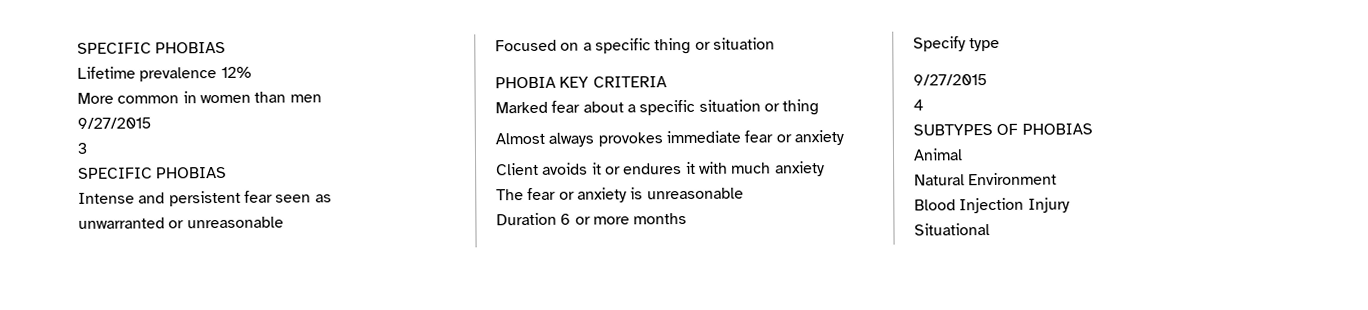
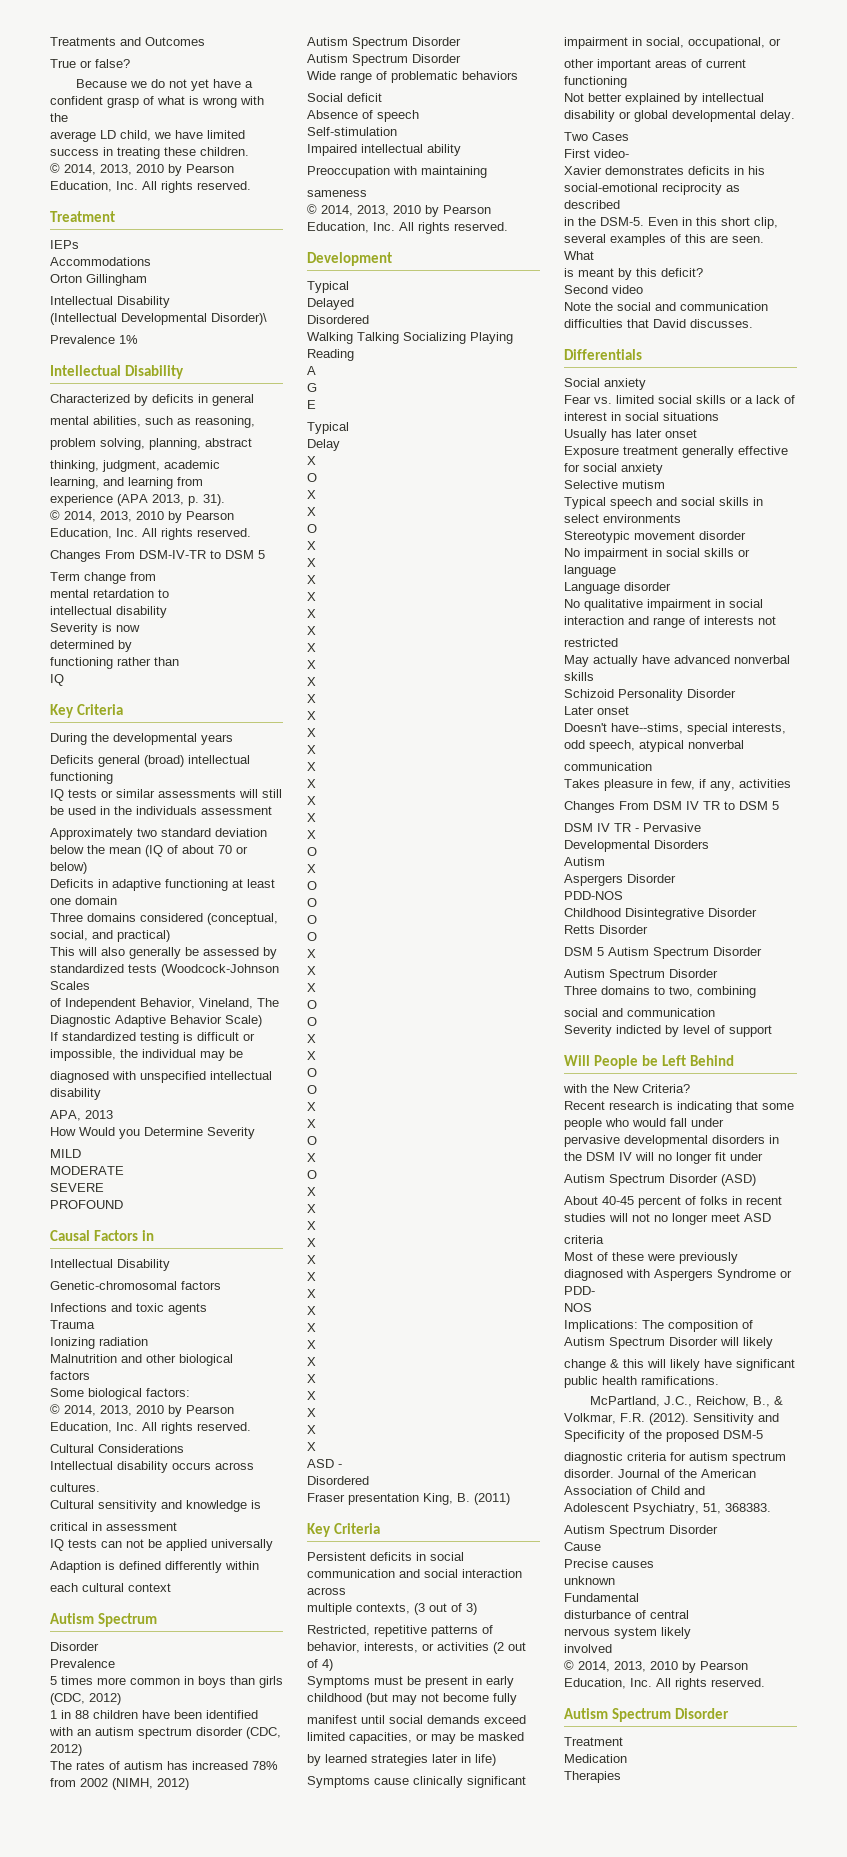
[77,41,227,54] [77,66,252,82] [77,91,322,104] [77,117,151,129] [77,142,87,154] [78,166,228,179] [78,190,332,207] [78,216,284,229] [495,37,775,55] [495,76,667,89] [495,99,820,116] [495,129,844,147] [496,161,825,177] [496,187,744,203] [496,212,688,226] [913,36,1001,52] [913,74,987,86] [913,99,924,111] [913,123,1093,136] [913,148,963,161] [914,172,1058,186] [914,197,1070,214] [914,223,990,236] SPECIFIC PHOBIAS // Lifetime prevalence 12% // More common in women than men // 9/27/2015 // 3 // SPECIFIC PHOBIAS // Intense and persistent fear seen as // unwarranted or unreasonable // Focused on a specific thing or situation // PHOBIA KEY CRITERIA // Marked fear about a specific situation or thing // Almost always provokes immediate fear or anxiety // Client avoids it or endures it with much anxiety // The fear or anxiety is unreasonable // Duration 6 or more months // Specify type // 9/27/2015 // 4 // SUBTYPES OF PHOBIAS // Animal // Natural Environment // Blood Injection Injury // Situational -> [50,37,205,46] [50,59,130,68] [75,79,253,91] [50,96,264,108] [50,113,68,122] [50,130,245,142] [50,147,249,159] [50,163,234,176] [50,181,251,193] [50,211,115,222] [50,240,79,249] [50,257,151,266] [50,274,147,286] [50,296,170,308] [50,313,267,325] [50,335,138,344] [50,365,185,379] [50,394,254,406] [50,416,255,428] [50,438,252,450] [50,460,220,472] [50,477,203,489] [50,494,225,506] [50,510,234,523] [50,528,251,540] [50,550,265,562] [50,572,156,584] [50,589,169,598] [50,606,167,618] [50,623,140,635] [50,640,132,652] [50,657,179,669] [50,674,64,686] [50,704,124,718] [50,733,233,745] [50,755,250,767] [50,772,113,784] [50,789,282,801] [50,806,272,815] [50,828,267,840] [50,845,248,857] [50,862,87,874] [50,879,275,891] [50,896,117,905] [50,913,278,925] [50,930,170,942] [50,947,277,959] [50,964,279,976] [50,981,90,990] [50,998,279,1010] [50,1015,262,1027] [50,1032,255,1044] [50,1049,243,1061] [50,1071,272,1083] [50,1088,101,1100] [50,1110,113,1121] [50,1127,255,1139] [50,1149,81,1158] [50,1166,124,1175] [50,1183,104,1192] [50,1200,123,1209] [50,1230,155,1241] [50,1259,170,1271] [50,1281,221,1290] [50,1303,207,1315] [50,1320,95,1329] [50,1337,148,1349] [50,1354,233,1366] [50,1371,90,1380] [50,1388,190,1400] [50,1404,234,1417] [50,1422,251,1434] [50,1444,184,1453] [50,1461,254,1473] [50,1483,100,1492] [50,1500,261,1512] [50,1522,177,1531] [50,1539,273,1551] [50,1561,259,1573] [50,1583,171,1592] [50,1613,158,1627] [50,1642,99,1651] [50,1659,115,1668] [50,1676,283,1688] [50,1693,121,1705] [50,1710,258,1719] [49,1727,281,1739] [50,1744,82,1756] [50,1761,278,1770] [50,1778,189,1790] [307,37,461,49] [307,54,461,66] [307,71,518,83] [307,93,382,102] [307,110,419,122] [307,127,397,136] [307,144,461,156] [307,166,487,178] [307,190,367,197] [307,204,491,217] [307,222,508,234] [307,252,392,266] [307,281,349,293] [307,298,354,310] [307,315,369,324] [307,332,513,344] [307,349,354,361] [307,366,316,375] [307,383,317,392] [307,400,316,409] [307,422,349,434] [307,439,340,451] [307,456,316,465] [307,473,317,482] [307,490,316,499] [307,507,316,516] [307,524,317,533] [307,541,316,550] [307,558,316,567] [307,575,316,584] [307,592,316,601] [307,609,316,618] [307,626,316,635] [307,643,316,652] [307,660,316,669] [307,677,316,686] [307,694,316,703] [307,711,316,720] [307,728,316,737] [307,745,316,754] [307,762,316,771] [307,779,316,788] [307,796,316,805] [307,813,316,822] [307,830,316,839] [307,847,317,856] [307,864,316,873] [307,881,317,890] [307,898,317,907] [307,915,317,924] [307,932,317,941] [307,949,316,958] [307,966,316,975] [307,983,316,992] [307,1000,317,1009] [307,1017,317,1026] [307,1034,316,1043] [307,1051,316,1060] [307,1068,317,1077] [307,1085,317,1094] [307,1102,316,1111] [307,1119,316,1128] [307,1136,317,1145] [307,1153,316,1162] [307,1170,317,1179] [307,1187,316,1196] [307,1204,316,1213] [307,1221,316,1230] [307,1238,316,1247] [307,1255,316,1264] [307,1272,316,1281] [307,1289,316,1298] [307,1306,316,1315] [307,1323,316,1332] [307,1340,316,1349] [307,1357,316,1366] [307,1374,316,1383] [307,1391,316,1400] [307,1408,316,1417] [307,1425,316,1434] [307,1442,316,1451] [307,1459,342,1468] [307,1476,369,1485] [307,1493,510,1505] [307,1523,381,1537] [307,1552,464,1561] [307,1569,522,1578] [307,1587,346,1595] [307,1603,477,1615] [307,1625,493,1637] [307,1642,526,1654] [307,1659,333,1671] [307,1676,514,1688] [307,1693,517,1705] [307,1715,526,1724] [307,1732,524,1744] [307,1754,496,1766] [307,1776,526,1788] [564,37,781,49] [564,59,746,71] [564,76,627,88] [564,93,764,105] [564,110,795,122] [564,132,629,141] [564,149,629,158] [564,166,765,175] [564,183,740,195] [564,200,620,209] [564,217,778,229] [564,234,764,246] [564,251,594,260] [564,268,703,280] [564,285,643,294] [564,302,768,311] [564,319,753,328] [564,349,642,360] [564,378,646,390] [564,395,795,404] [564,412,719,421] [564,429,697,441] [564,446,788,458] [564,463,663,475] [564,480,665,489] [564,497,763,509] [564,514,681,523] [564,531,746,543] [564,548,750,560] [564,565,616,577] [564,582,671,594] [564,599,763,611] [564,616,776,628] [564,638,618,647] [564,655,790,667] [564,672,594,681] [564,689,736,701] [564,706,629,715] [564,723,786,735] [564,740,744,752] [564,762,652,771] [564,779,791,791] [564,801,779,813] [564,823,701,832] [564,840,709,852] [564,857,605,866] [564,874,676,886] [564,891,623,900] [564,908,757,920] [564,925,648,934] [564,947,762,959] [564,969,718,981] [564,986,756,998] [564,1008,715,1017] [564,1025,772,1037] [564,1055,735,1069] [563,1084,690,1093] [564,1101,794,1113] [564,1118,724,1130] [564,1135,779,1147] [564,1152,763,1164] [564,1174,756,1186] [564,1196,782,1208] [564,1213,771,1225] [564,1235,604,1244] [564,1252,738,1264] [564,1269,792,1281] [564,1286,595,1295] [564,1303,592,1312] [564,1320,753,1332] [564,1337,773,1349] [564,1359,795,1371] [564,1376,719,1388] [589,1396,783,1407] [564,1413,779,1425] [564,1430,763,1442] [564,1452,786,1464] [564,1469,756,1478] [564,1486,705,1495] [564,1503,771,1515] [564,1525,718,1537] [564,1542,601,1551] [564,1559,654,1568] [564,1576,615,1585] [564,1593,639,1602] [564,1610,689,1619] [564,1627,691,1639] [564,1644,612,1653] [564,1660,748,1673] [564,1678,765,1690] [564,1708,730,1722] [564,1737,623,1746] [564,1754,627,1763] [564,1771,621,1783] Treatments and Outcomes // True or false? // Because we do not yet have a confident grasp of what is wrong with the // average LD child, we have limited success in treating these children. // © 2014, 2013, 2010 by Pearson Education, Inc. All rights reserved. // Treatment // IEPs // Accommodations // Orton Gillingham // Intellectual Disability // (Intellectual Developmental Disorder)\ // Prevalence 1% // Intellectual Disability // Characterized by deficits in general // mental abilities, such as reasoning, // problem solving, planning, abstract // thinking, judgment, academic // learning, and learning from // experience (APA 2013, p. 31). // © 2014, 2013, 2010 by Pearson Education, Inc. All rights reserved. // Changes From DSM-IV-TR to DSM 5 // Term change from // mental retardation to // intellectual disability // Severity is now // determined by // functioning rather than // IQ // Key Criteria // During the developmental years // Deficits general (broad) intellectual functioning // IQ tests or similar assessments will still be used in the individuals assessment // Approximately two standard deviation below the mean (IQ of about 70 or below) // Deficits in adaptive functioning at least one domain // Three domains considered (conceptual, social, and practical) // This will also generally be assessed by standardized tests (Woodcock-Johnson Scales // of Independent Behavior, Vineland, The Diagnostic Adaptive Behavior Scale) // If standardized testing is difficult or impossible, the individual may be // diagnosed with unspecified intellectual disability // APA, 2013 // How Would you Determine Severity // MILD // MODERATE // SEVERE // PROFOUND // Causal Factors in // Intellectual Disability // Genetic-chromosomal factors // Infections and toxic agents // Trauma // Ionizing radiation // Malnutrition and other biological // factors // Some biological factors: // © 2014, 2013, 2010 by Pearson Education, Inc. All rights reserved. // Cultural Considerations // Intellectual disability occurs across // cultures. // Cultural sensitivity and knowledge is // critical in assessment // IQ tests can not be applied universally // Adaption is defined differently within // each cultural context // Autism Spectrum // Disorder // Prevalence // 5 times more common in boys than girls (CDC, 2012) // 1 in 88 children have been identified with an autism spectrum disorder (CDC, 2012) // The rates of autism has increased 78% from 2002 (NIMH, 2012) // Autism Spectrum Disorder // Autism Spectrum Disorder // Wide range of problematic behaviors // Social deficit // Absence of speech // Self-stimulation // Impaired intellectual ability // Preoccupation with maintaining // sameness // © 2014, 2013, 2010 by Pearson Education, Inc. All rights reserved. // Development // Typical // Delayed // Disordered // Walking Talking Socializing Playing Reading // A // G // E // Typical // Delay // X // O // X // X // O // X // X // X // X // X // X // X // X // X // X // X // X // X // X // X // X // X // X // O // X // O // O // O // O // X // X // X // O // O // X // X // O // O // X // X // O // X // O // X // X // X // X // X // X // X // X // X // X // X // X // X // X // X // X // ASD - // Disordered // Fraser presentation King, B. (2011) // Key Criteria // Persistent deficits in social communication and social interaction across // multiple contexts, (3 out of 3) // Restricted, repetitive patterns of behavior, interests, or activities (2 out of 4) // Symptoms must be present in early childhood (but may not become fully // manifest until social demands exceed limited capacities, or may be masked // by learned strategies later in life) // Symptoms cause clinically significant impairment in social, occupational, or // other important areas of current functioning // Not better explained by intellectual disability or global developmental delay. // Two Cases // First video- // Xavier demonstrates deficits in his social-emotional reciprocity as described // in the DSM-5. Even in this short clip, several examples of this are seen. What // is meant by this deficit? // Second video // Note the social and communication difficulties that David discusses. // Differentials // Social anxiety // Fear vs. limited social skills or a lack of interest in social situations // Usually has later onset // Exposure treatment generally effective for social anxiety // Selective mutism // Typical speech and social skills in select environments // Stereotypic movement disorder // No impairment in social skills or language // Language disorder // No qualitative impairment in social interaction and range of interests not // restricted // May actually have advanced nonverbal skills // Schizoid Personality Disorder // Later onset // Doesn't have--stims, special interests, odd speech, atypical nonverbal // communication // Takes pleasure in few, if any, activities // Changes From DSM IV TR to DSM 5 // DSM IV TR - Pervasive // Developmental Disorders // Autism // Aspergers Disorder // PDD-NOS // Childhood Disintegrative Disorder // Retts Disorder // DSM 5 Autism Spectrum Disorder // Autism Spectrum Disorder // Three domains to two, combining // social and communication // Severity indicted by level of support // Will People be Left Behind // with the New Criteria? // Recent research is indicating that some people who would fall under // pervasive developmental disorders in the DSM IV will no longer fit under // Autism Spectrum Disorder (ASD) // About 40-45 percent of folks in recent studies will not no longer meet ASD // criteria // Most of these were previously diagnosed with Aspergers Syndrome or PDD- // NOS // Implications: The composition of Autism Spectrum Disorder will likely // change & this will likely have significant public health ramifications. // McPartland, J.C., Reichow, B., & Volkmar, F.R. (2012). Sensitivity and Specificity of the proposed DSM-5 // diagnostic criteria for autism spectrum disorder. Journal of the American Association of Child and // Adolescent Psychiatry, 51, 368383. // Autism Spectrum Disorder // Cause // Precise causes // unknown // Fundamental // disturbance of central // nervous system likely // involved // © 2014, 2013, 2010 by Pearson Education, Inc. All rights reserved. // Autism Spectrum Disorder // Treatment // Medication // Therapies

